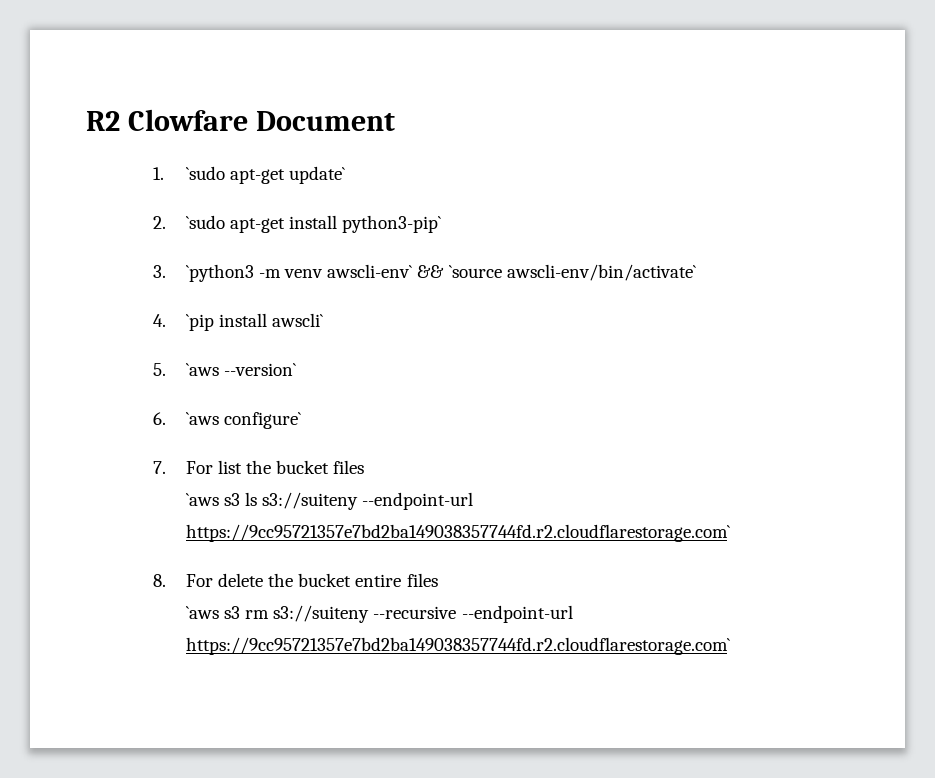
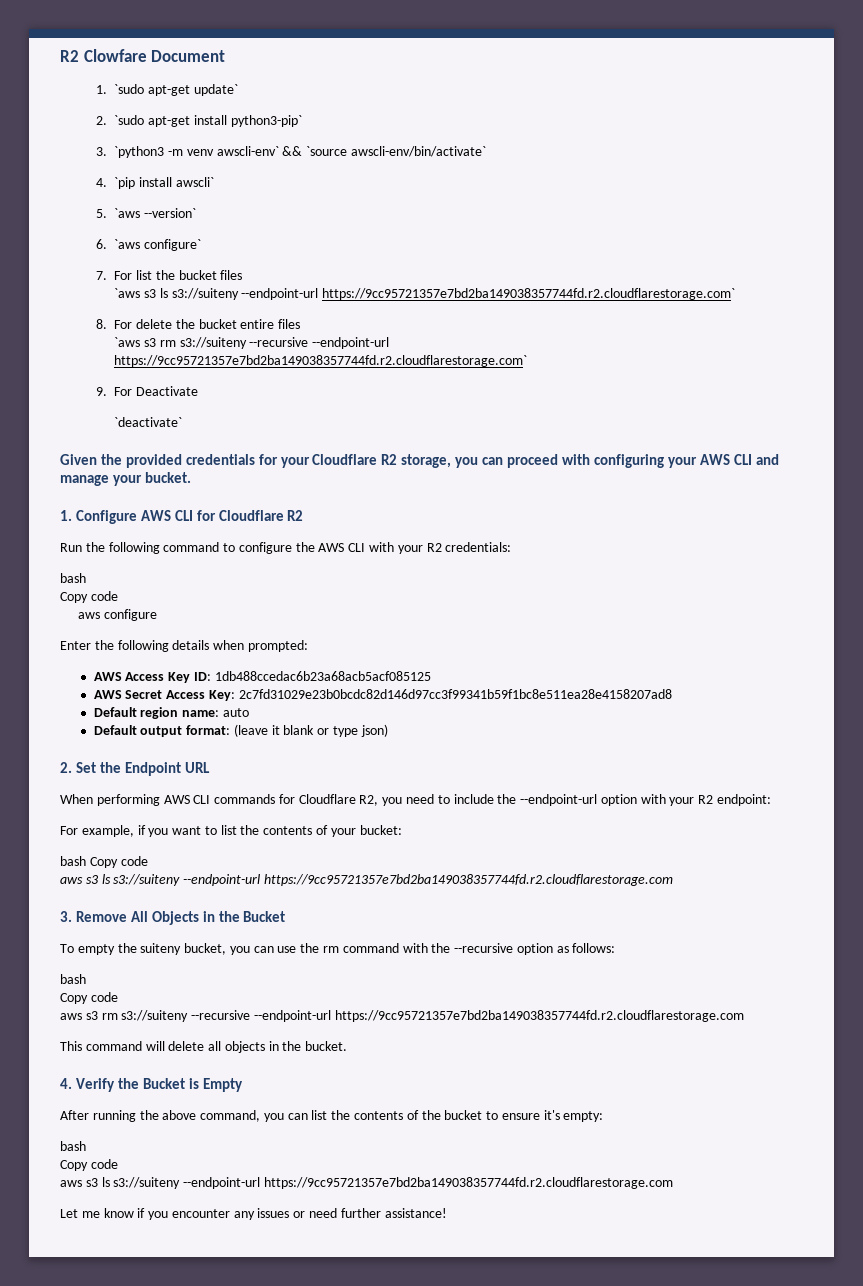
(730, 646) none -> [96,386,199,396] [114,417,183,427] [60,454,779,468] [60,472,191,486] [60,510,304,524] [60,542,512,554] [60,573,86,583] [60,591,118,603] [78,609,157,621] [60,640,308,652] [93,671,431,683] [93,689,672,701] [93,707,249,719] [93,724,388,737] [60,762,210,776] [60,794,772,806] [60,825,402,837] [60,856,148,868] [60,874,673,886] [60,911,286,925] [60,943,616,955] [60,974,86,984] [60,992,118,1004] [60,1010,744,1022] [60,1041,348,1053] [60,1078,243,1092] [60,1110,604,1122] [60,1141,86,1151] [60,1159,118,1171] [60,1177,673,1189] [60,1208,447,1220] // 9. For Deactivate // `deactivate` // Given the provided credentials for your Cloudflare R2 storage, you can proceed with configuring your AWS CLI and manage your bucket. // 1. Configure AWS CLI for Cloudflare R2 // Run the following command to configure the AWS CLI with your R2 credentials: // bash // Copy code // aws configure // Enter the following details when prompted: // AWS Access Key ID: 1db488ccedac6b23a68acb5acf085125 // AWS Secret Access Key: 2c7fd31029e23b0bcdc82d146d97cc3f99341b59f1bc8e511ea28e4158207ad8 // Default region name: auto // Default output format: (leave it blank or type json) // 2. Set the Endpoint URL // When performing AWS CLI commands for Cloudflare R2, you need to include the --endpoint-url option with your R2 endpoint: // For example, if you want to list the contents of your bucket: // bash Copy code // aws s3 ls s3://suiteny --endpoint-url https://9cc95721357e7bd2ba149038357744fd.r2.cloudflarestorage.com // 3. Remove All Objects in the Bucket // To empty the suiteny bucket, you can use the rm command with the --recursive option as follows: // bash // Copy code // aws s3 rm s3://suiteny --recursive --endpoint-url https://9cc95721357e7bd2ba149038357744fd.r2.cloudflarestorage.com // This command will delete all objects in the bucket. // 4. Verify the Bucket is Empty // After running the above command, you can list the contents of the bucket to ensure it's empty: // bash // Copy code // aws s3 ls s3://suiteny --endpoint-url https://9cc95721357e7bd2ba149038357744fd.r2.cloudflarestorage.com // Let me know if you encounter any issues or need further assistance!

